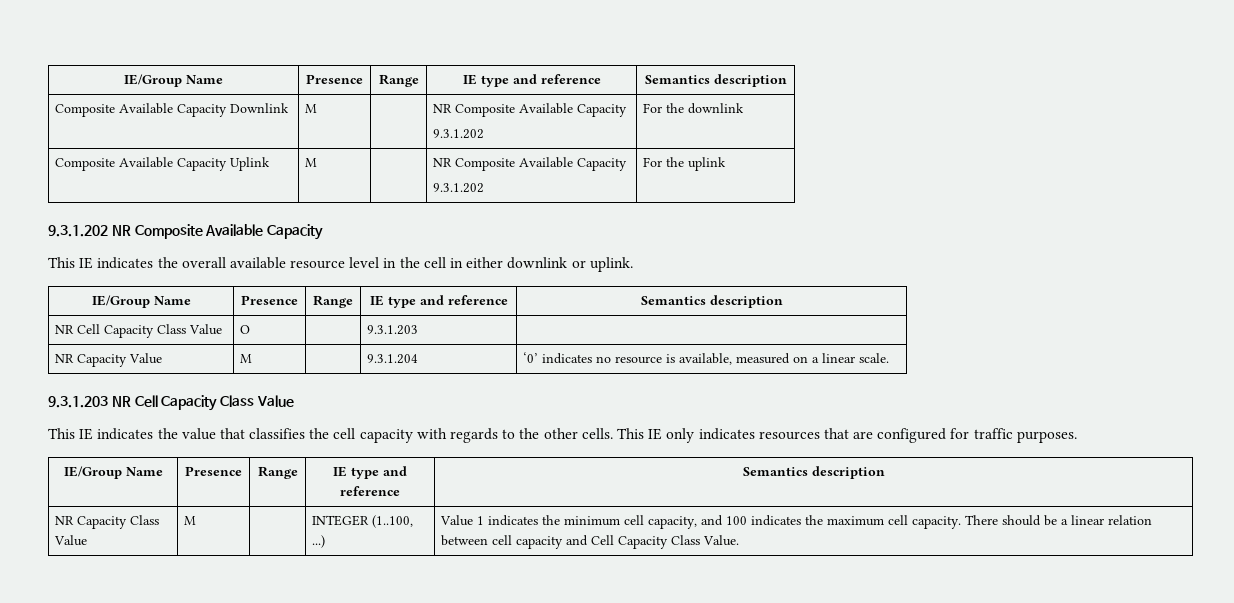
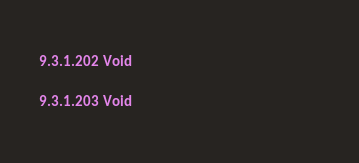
[124,74,223,87] [306,74,363,84] [378,74,419,87] [462,74,601,87] [644,74,787,87] [55,103,290,117] [305,104,318,113] [433,103,628,117] [433,129,485,139] [643,103,745,114] [55,157,271,171] [305,158,318,167] [433,157,628,171] [433,183,485,193] [643,157,727,171] [48,224,324,240] [48,257,633,272] [91,295,191,308] [241,295,298,305] [313,295,353,308] [369,295,508,308] [640,295,783,308] [55,324,223,338] [240,325,251,334] [367,325,419,335] [55,353,163,367] [240,354,253,363] [367,354,419,364] [523,352,890,365] [48,395,294,411] [48,428,1077,443] [63,466,163,479] [185,466,242,476] [257,466,298,479] [333,466,407,479] [340,486,400,496] [742,466,885,479] [55,515,160,529] [54,535,88,546] [184,516,197,525] [312,515,414,528] [312,535,326,548] [440,515,1153,529] [441,535,740,549] IE/Group Name | Presence | Range | IE type and reference | Semantics description // Composite Available Capacity Downlink | M | | NR Composite Available Capacity // 9.3.1.202 | For the downlink // Composite Available Capacity Uplink | M | | NR Composite Available Capacity // 9.3.1.202 | For the uplink // 9.3.1.202 NR Composite Available Capacity // This IE indicates the overall available resource level in the cell in either downlink or uplink. // IE/Group Name | Presence | Range | IE type and reference | Semantics description // NR Cell Capacity Class Value | O | | 9.3.1.203 | // NR Capacity Value | M | | 9.3.1.204 | ‘0’ indicates no resource is available, measured on a linear scale. // 9.3.1.203 NR Cell Capacity Class Value // This IE indicates the value that classifies the cell capacity with regards to the other cells. This IE only indicates resources that are configured for traffic purposes. // IE/Group Name | Presence | Range | IE type and reference | Semantics description // NR Capacity Class Value | M | | INTEGER (1..100, ...) | Value 1 indicates the minimum cell capacity, and 100 indicates the maximum cell capacity. There should be a linear relation between cell capacity and Cell Capacity Class Value. -> [39,55,132,66] [39,95,132,106] 9.3.1.202 Void // 9.3.1.203 Void

